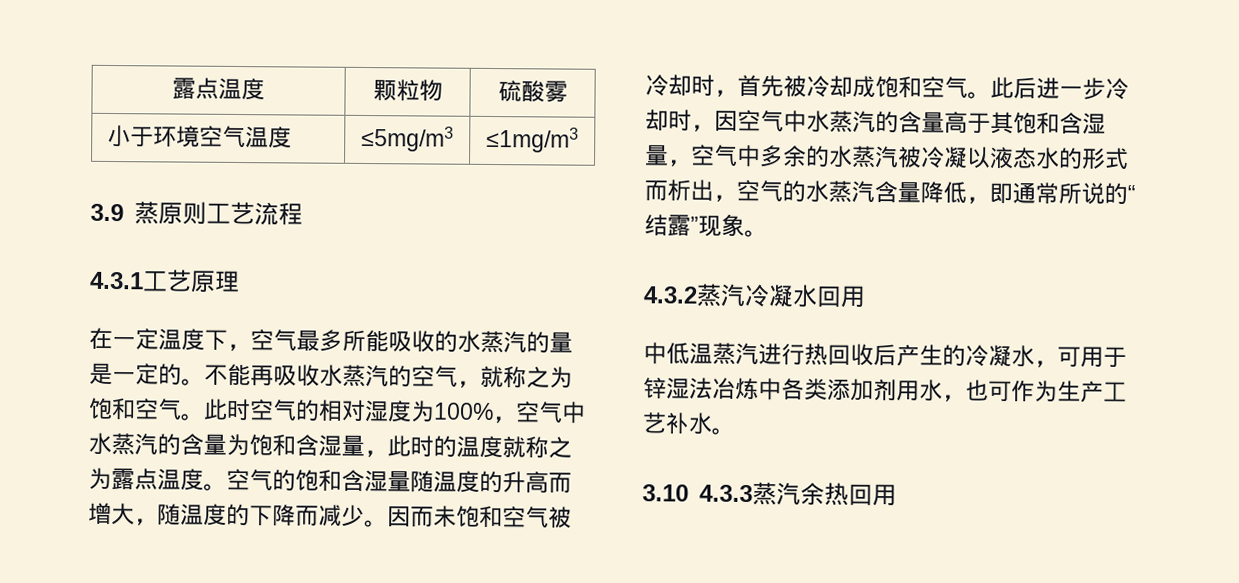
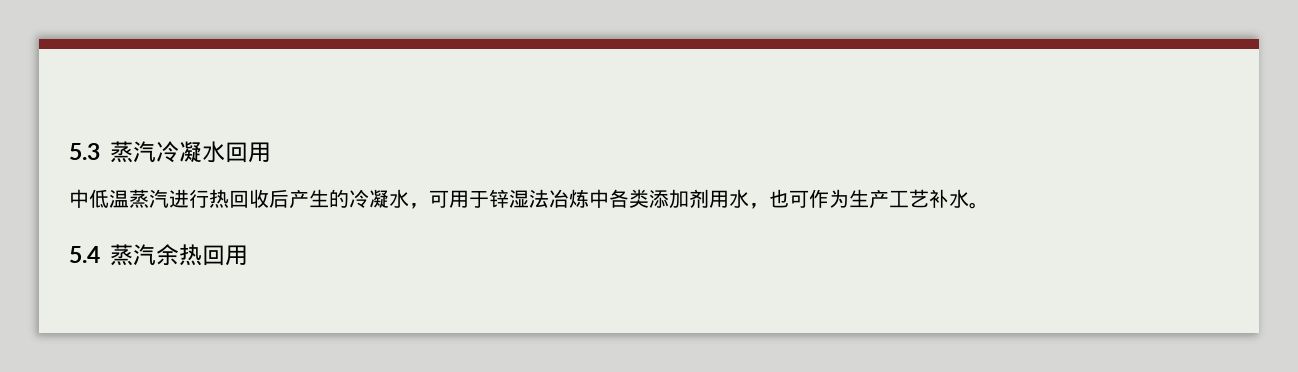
[172,77,265,101] [372,79,443,102] [497,80,568,103] [107,124,293,149] [361,125,454,152] [486,126,579,153] [90,201,304,226] [90,269,240,293] [89,327,573,354] [89,362,573,389] [88,397,586,424] [88,432,572,459] [88,467,572,494] [88,502,572,529] [645,74,1129,100] [645,109,1106,135] [644,144,1129,170] [644,179,1136,205] [644,213,768,238] [643,286,698,304] 露点温度 | 颗粒物 | 硫酸雾 // 小于环境空气温度 | ≤5mg/m3 | ≤1mg/m3 // 3.9蒸原则工艺流程 // 4.3.1工艺原理 // 在一定温度下，空气最多所能吸收的水蒸汽的量是一定的。不能再吸收水蒸汽的空气，就称之为饱和空气。此时空气的相对湿度为100%，空气中水蒸汽的含量为饱和含湿量，此时的温度就称之为露点温度。空气的饱和含湿量随温度的升高而增大，随温度的下降而减少。因而未饱和空气被冷却时，首先被冷却成饱和空气。此后进一步冷却时，因空气中水蒸汽的含量高于其饱和含湿量，空气中多余的水蒸汽被冷凝以液态水的形式而析出，空气的水蒸汽含量降低，即通常所说的“结露”现象。 // 4.3.2 -> [69,143,100,160] 5.3
[642,484,754,503] 3.10 4.3.3 -> [69,246,100,263] 5.4

